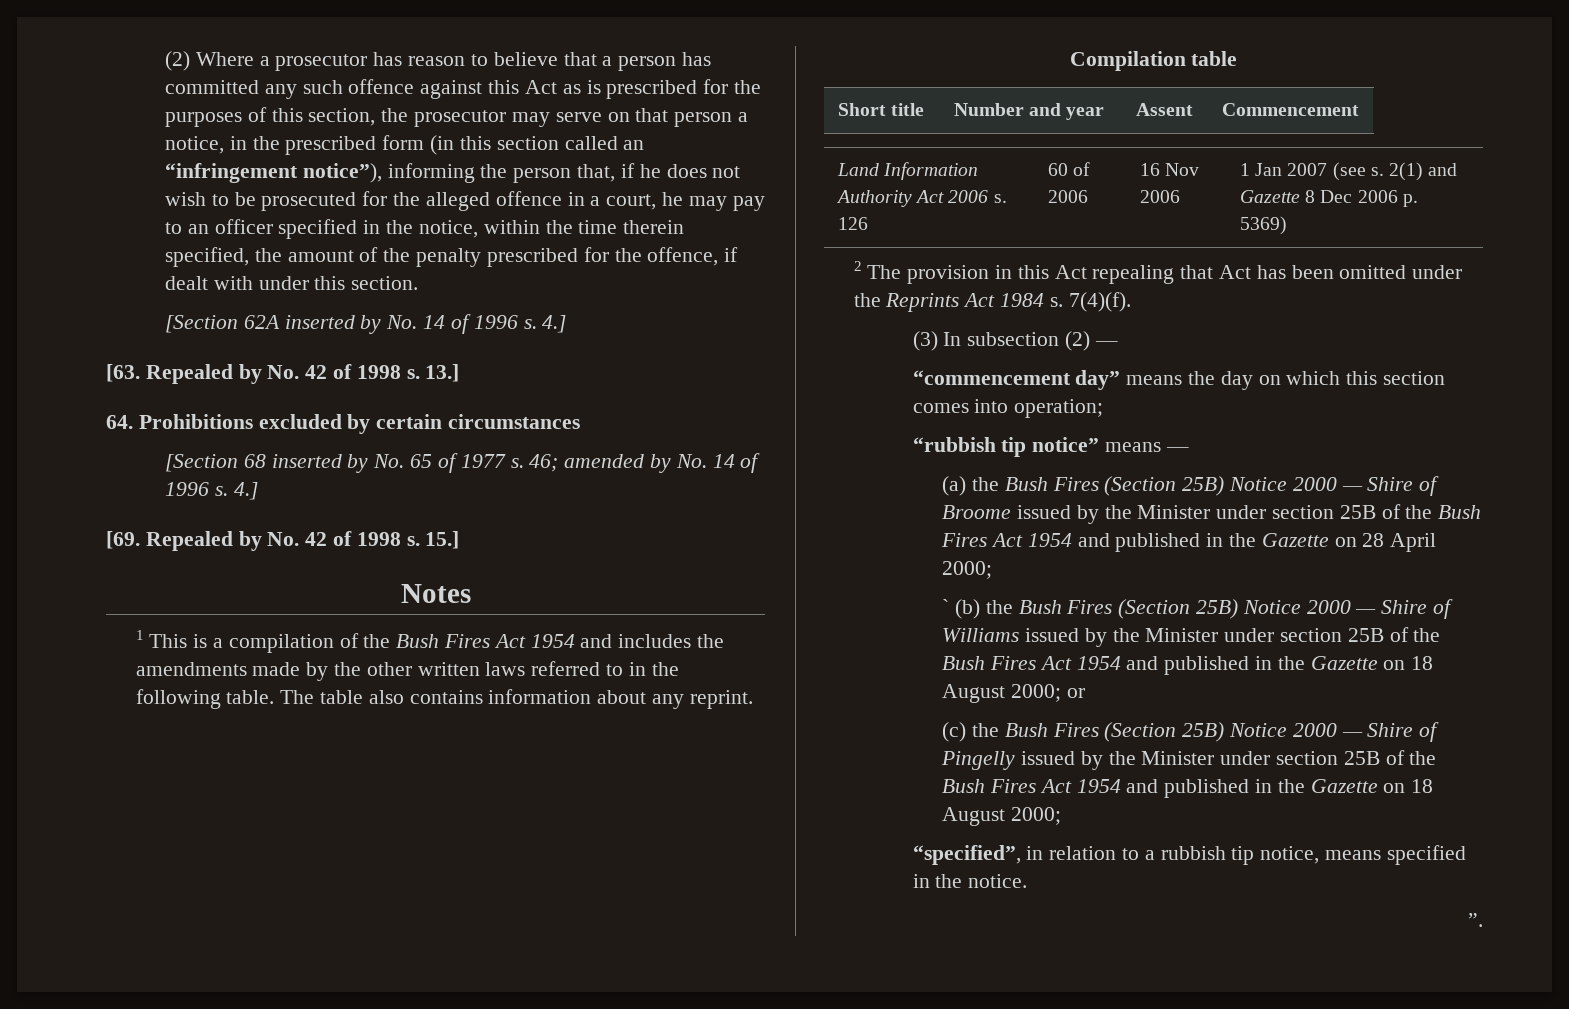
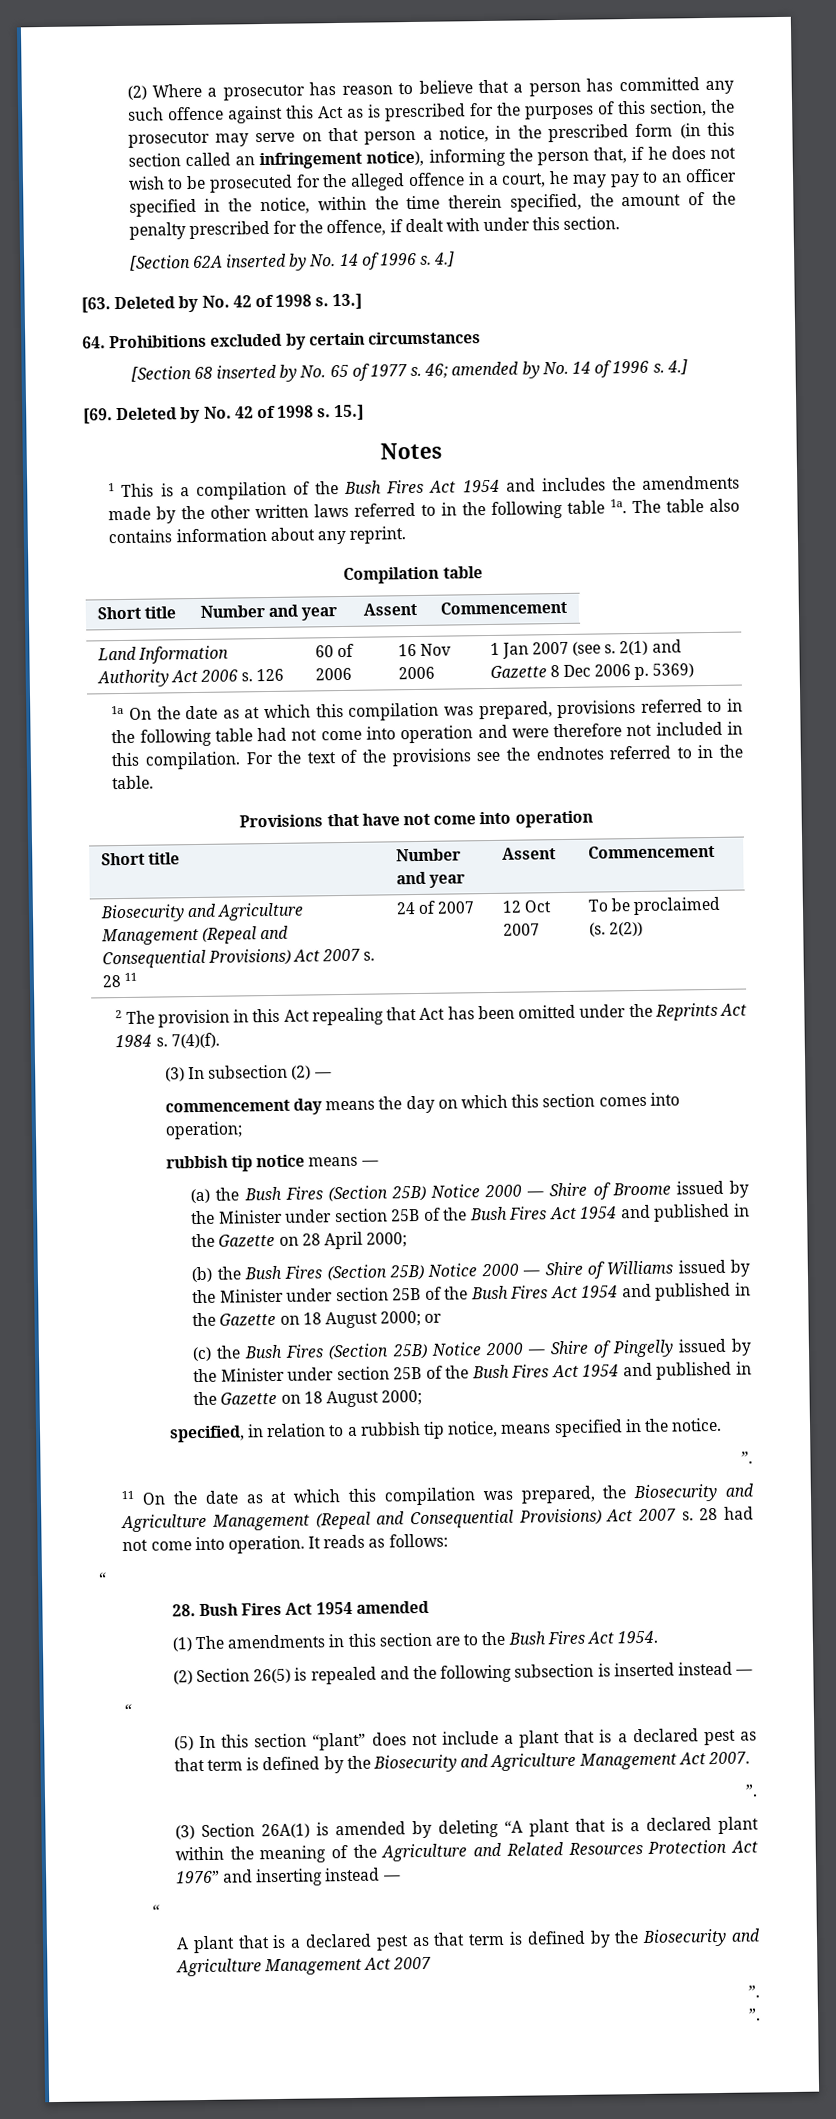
[165,163,382,183] “infringement notice”), -> [259,150,425,170] infringement notice),
[145,364,233,384] Repealed -> [114,296,176,310] Deleted
[145,531,233,551] Repealed -> [116,407,178,421] Deleted
[226,690,275,704] table. -> [567,499,628,514] table 1a.
(1287, 225) none -> [111,698,744,721] [111,721,743,747] [111,744,743,770] [112,775,155,790] [239,810,593,828] [100,852,180,866] [395,848,461,862] [395,871,465,888] [501,847,556,860] [587,844,715,859] [99,902,304,923] [100,925,289,946] [101,948,376,969] [101,972,137,988] [395,900,475,915] [501,900,552,913] [502,923,540,936] [587,896,721,916] [588,921,643,937] // 1a On the date as at which this compilation was prepared, provisions referred to in the following table had not come into operation and were therefore not included in this compilation. For the text of the provisions see the endnotes referred to in the table. // Provisions that have not come into operation // Short title | Number and year | Assent | Commencement // Biosecurity and Agriculture Management (Repeal and Consequential Provisions) Act 2007 s. 28 11 | 24 of 2007 | 12 Oct 2007 | To be proclaimed (s. 2(2))
[912,370,1121,390] “commencement day” -> [164,1098,323,1115] commencement day
[912,437,1100,457] “rubbish tip notice” -> [165,1154,306,1172] rubbish tip notice
[942,599,950,614] ` -> (408, 1240) none
[912,845,1021,865] “specified”, -> [168,1425,245,1443] specified,
(1483, 920) none -> [121,1483,754,1506] [121,1506,755,1533] [122,1533,448,1554] [98,1572,107,1585] [171,1600,429,1617] [171,1630,659,1652] [172,1661,754,1685] [124,1703,133,1717] [173,1728,757,1751] [173,1751,750,1774] [745,1784,758,1797] [174,1816,760,1840] [174,1839,758,1864] [175,1867,401,1887] [151,1904,160,1917] [175,1928,761,1954] [175,1956,432,1977] [748,1985,760,1998] [748,2008,761,2021] // 11 On the date as at which this compilation was prepared, the Biosecurity and Agriculture Management (Repeal and Consequential Provisions) Act 2007 s. 28 had not come into operation. It reads as follows: // “ // 28. Bush Fires Act 1954 amended // (1) The amendments in this section are to the Bush Fires Act 1954. // (2) Section 26(5) is repealed and the following subsection is inserted instead — // “ // (5) In this section “plant” does not include a plant that is a declared pest as that term is defined by the Biosecurity and Agriculture Management Act 2007. // ”. // (3) Section 26A(1) is amended by deleting “A plant that is a declared plant within the meaning of the Agriculture and Related Resources Protection Act 1976” and inserting instead — // “ // A plant that is a declared pest as that term is defined by the Biosecurity and Agriculture Management Act 2007 // ”. // ”.

